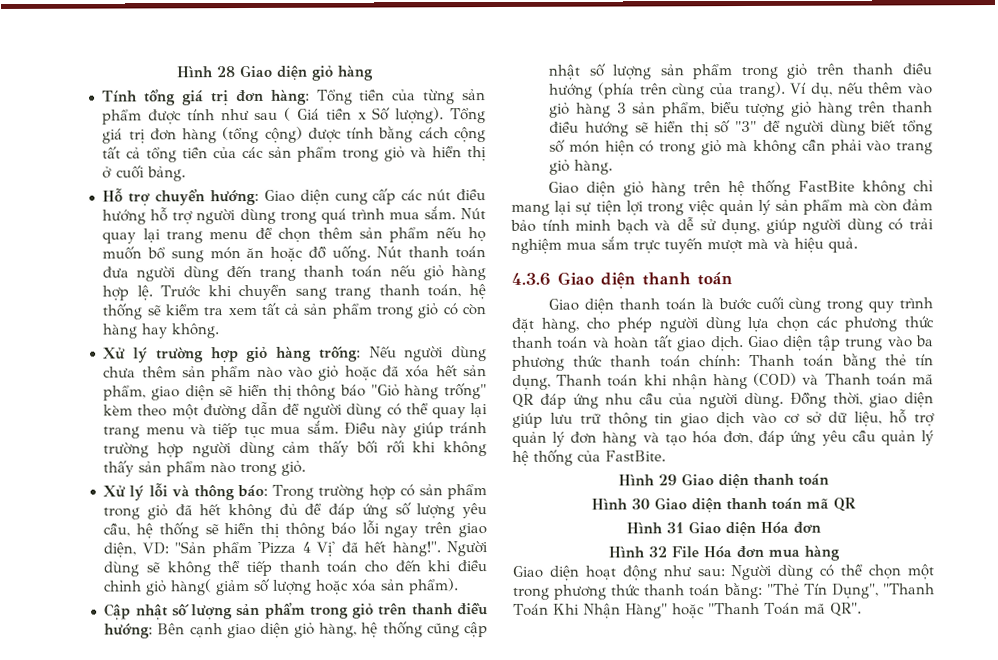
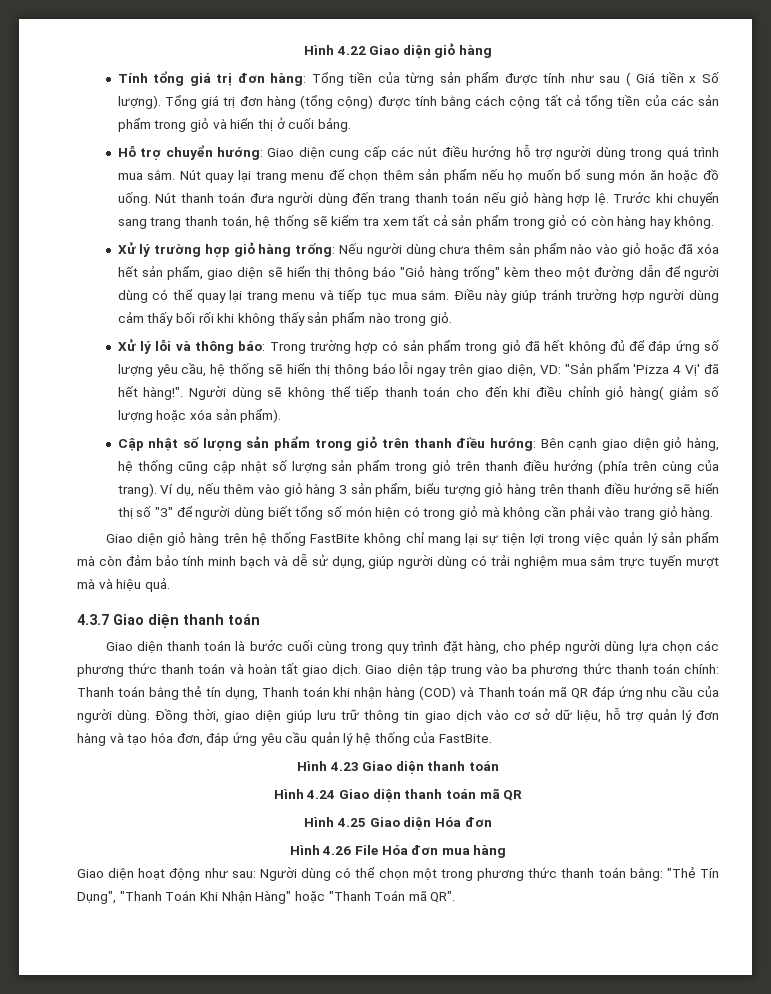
[176,66,235,78] Hình 28 -> [303,45,366,55] Hình 4.22
[511,272,551,286] 4.3.6 -> [77,614,109,625] 4.3.7
[657,474,677,486] 29 -> [329,762,359,771] 4.23
[630,498,650,510] 30 -> [306,790,336,799] 4.24
[665,522,684,534] 31 -> [337,818,367,827] 4.25
[647,546,667,558] 32 -> [322,846,352,855] 4.26

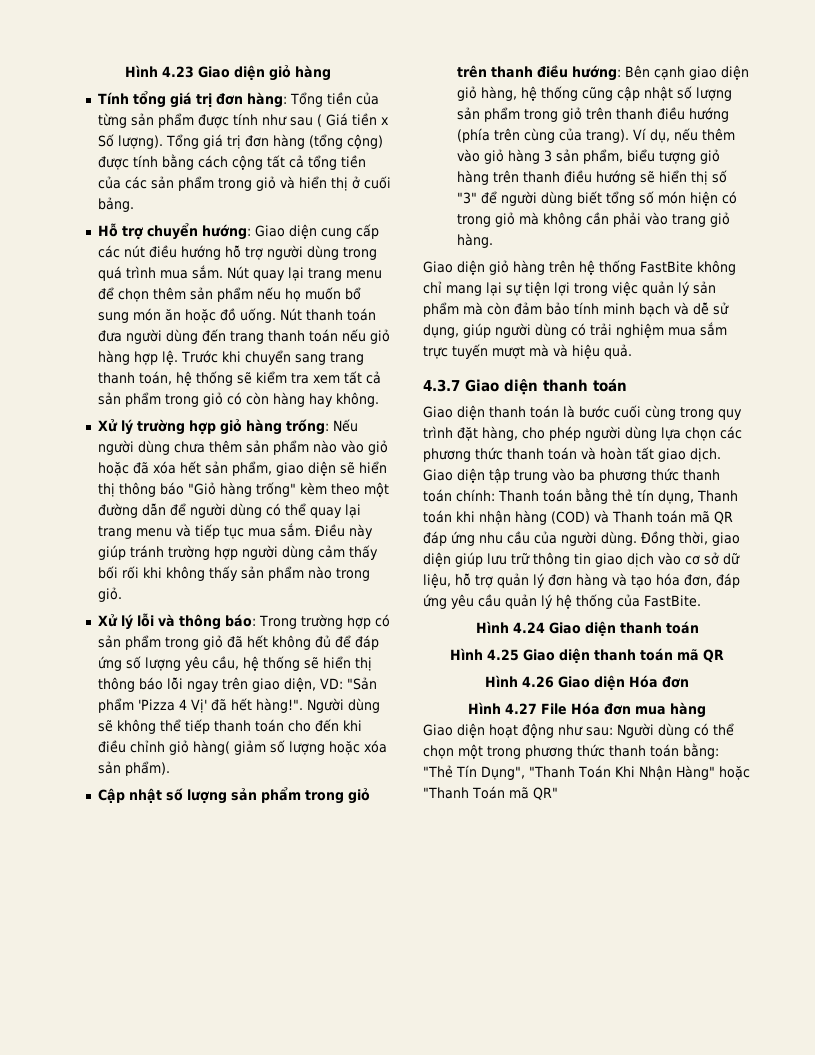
[303,45,366,55] Hình 4.22 -> [125,65,194,78] Hình 4.23
[329,762,359,771] 4.23 -> [512,622,545,633] 4.24
[306,790,336,799] 4.24 -> [487,649,519,661] 4.25
[337,818,367,827] 4.25 -> [522,676,554,688] 4.26
[322,846,352,855] 4.26 -> [505,703,537,714] 4.27
[430,891,456,903] QR". -> [532,787,558,800] QR"

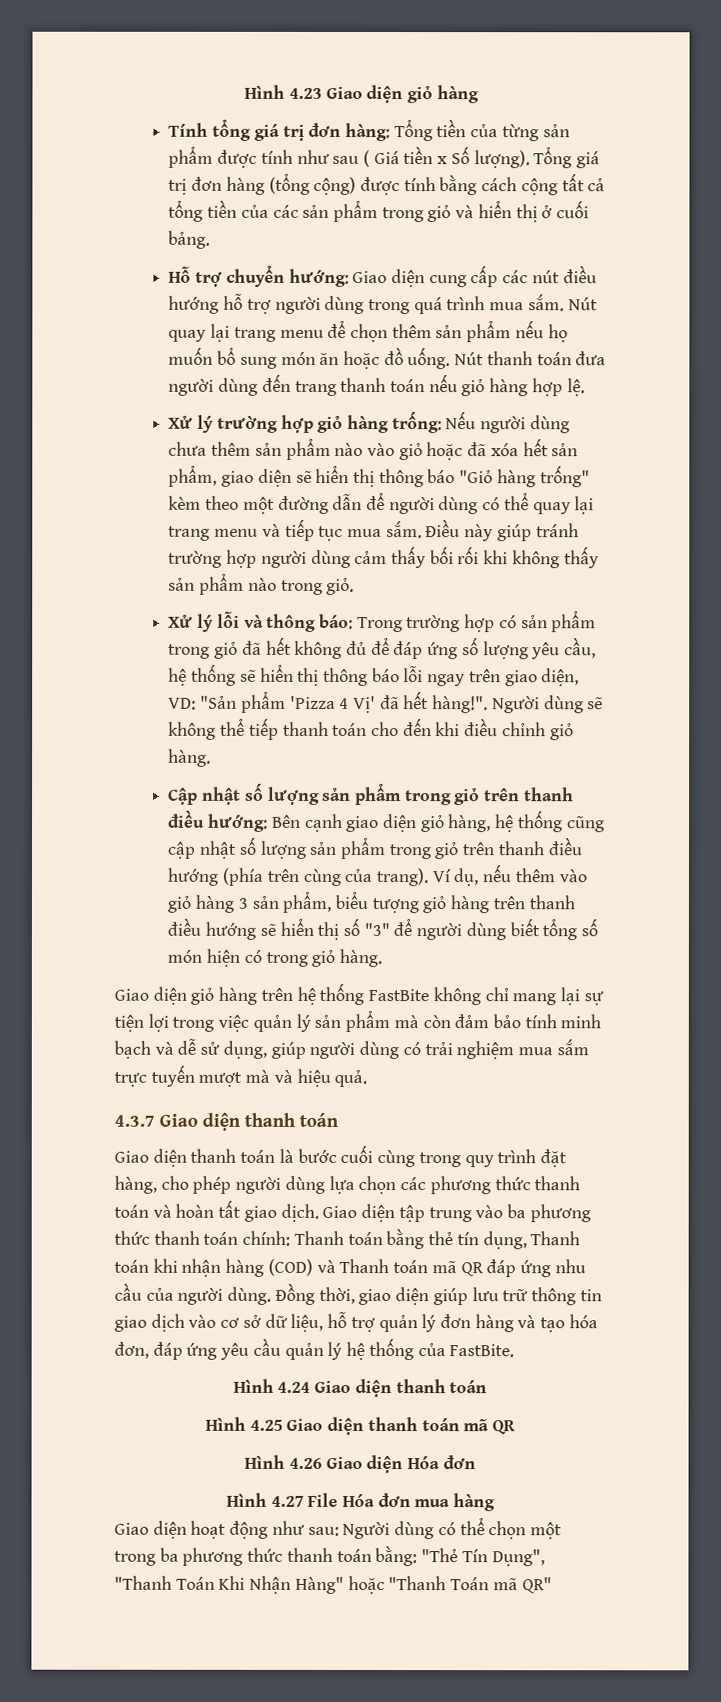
[181,350,365,365] [98,371,382,386] [98,392,380,407] Trước khi chuyển sang trang thanh toán, hệ thống sẽ kiểm tra xem tất cả sản phẩm trong giỏ có còn hàng hay không. -> (585, 387) none
[193,740,388,755] [98,761,171,776] hàng( giảm số lượng hoặc xóa sản phẩm). -> [168,748,212,767] hàng.
[519,212,731,227] mà không cần phải vào trang giỏ -> (336, 958) none
(521, 752) none -> [159,1547,179,1562] ba

